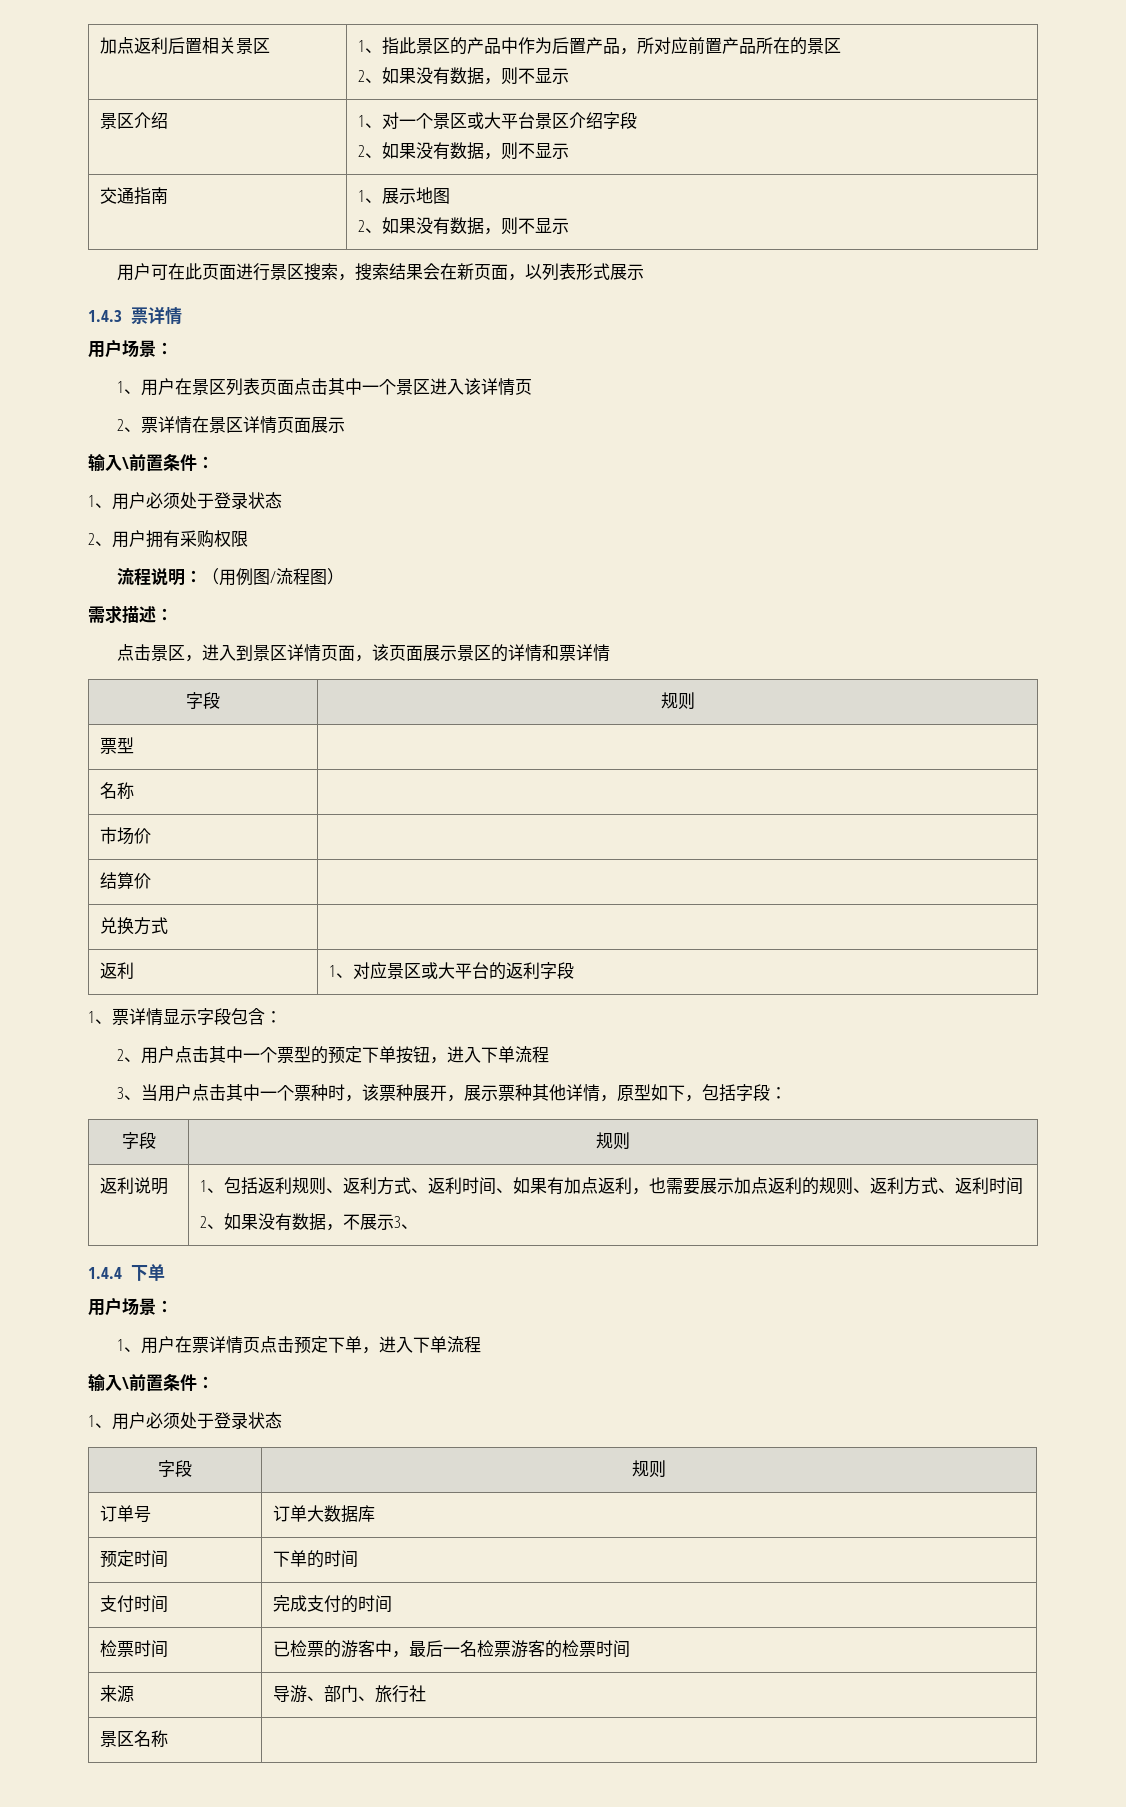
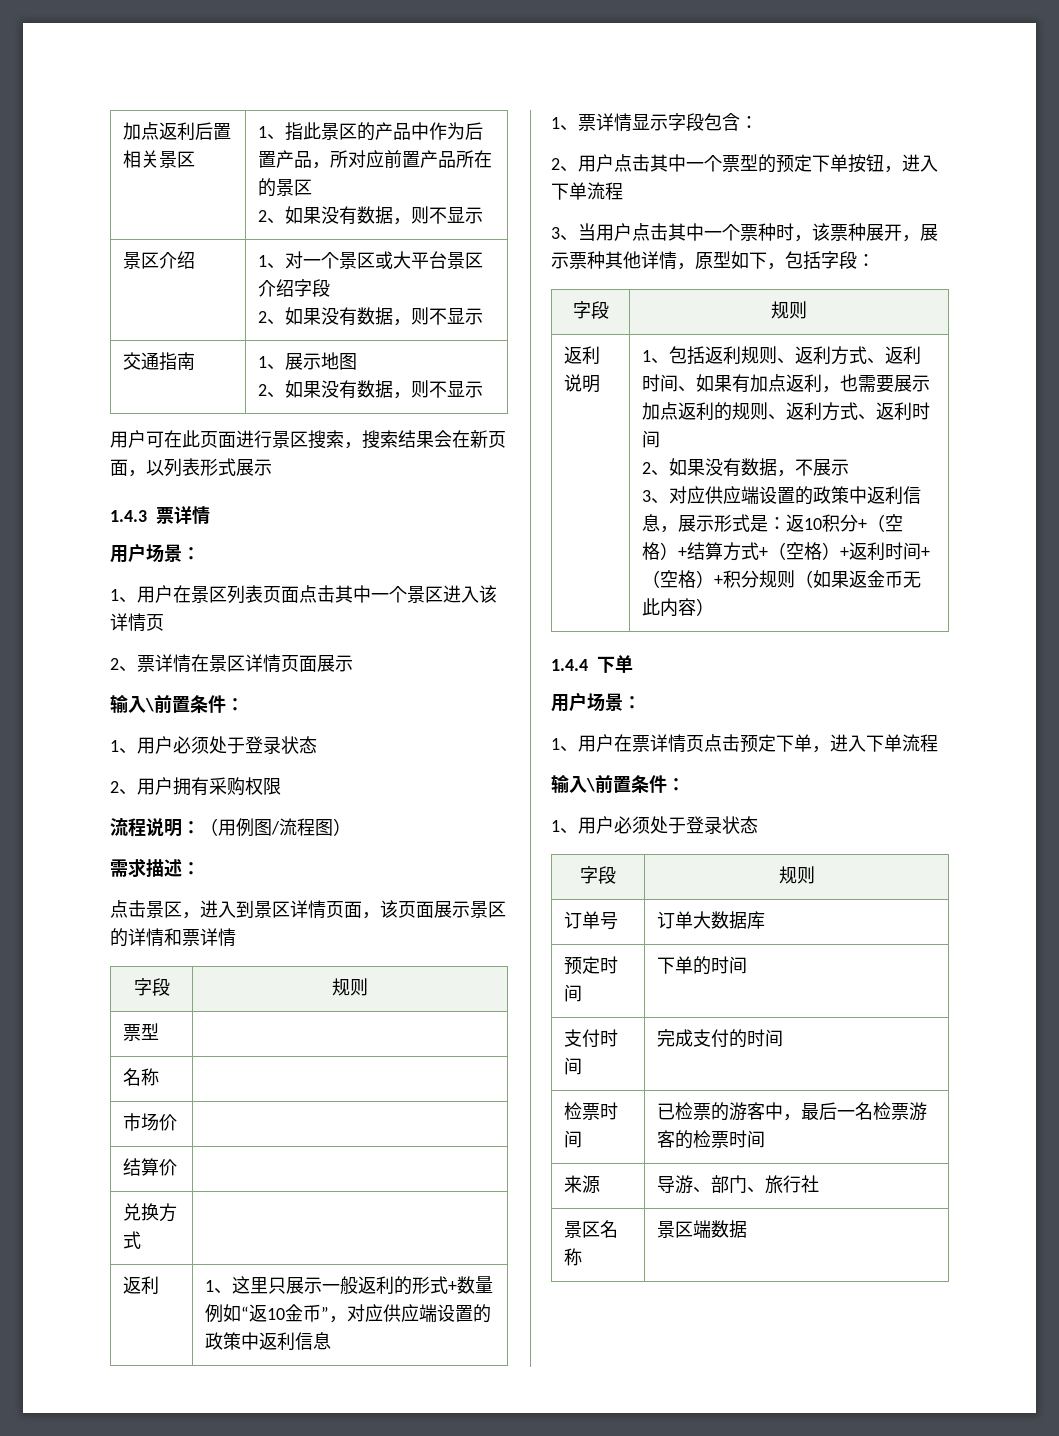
[352,962,574,980] 对应景区或大平台的返利字段 -> [231,1276,493,1295] [204,1304,491,1323] [204,1332,331,1350] 这里只展示一般返利的形式+数量例如“返10金币”，对应供应端设置的政策中返利信息
[393,1216,418,1229] 3、 -> [641,486,921,505] [641,514,903,533] [641,542,930,561] [641,570,921,588] [641,598,714,617] // 3、对应供应端设置的政策中返利信息，展示形式是：返10积分+（空格）+结算方式+（空格）+返利时间+（空格）+积分规则（如果返金币无此内容）
(168, 1738) none -> [656,1220,747,1238] 景区端数据

